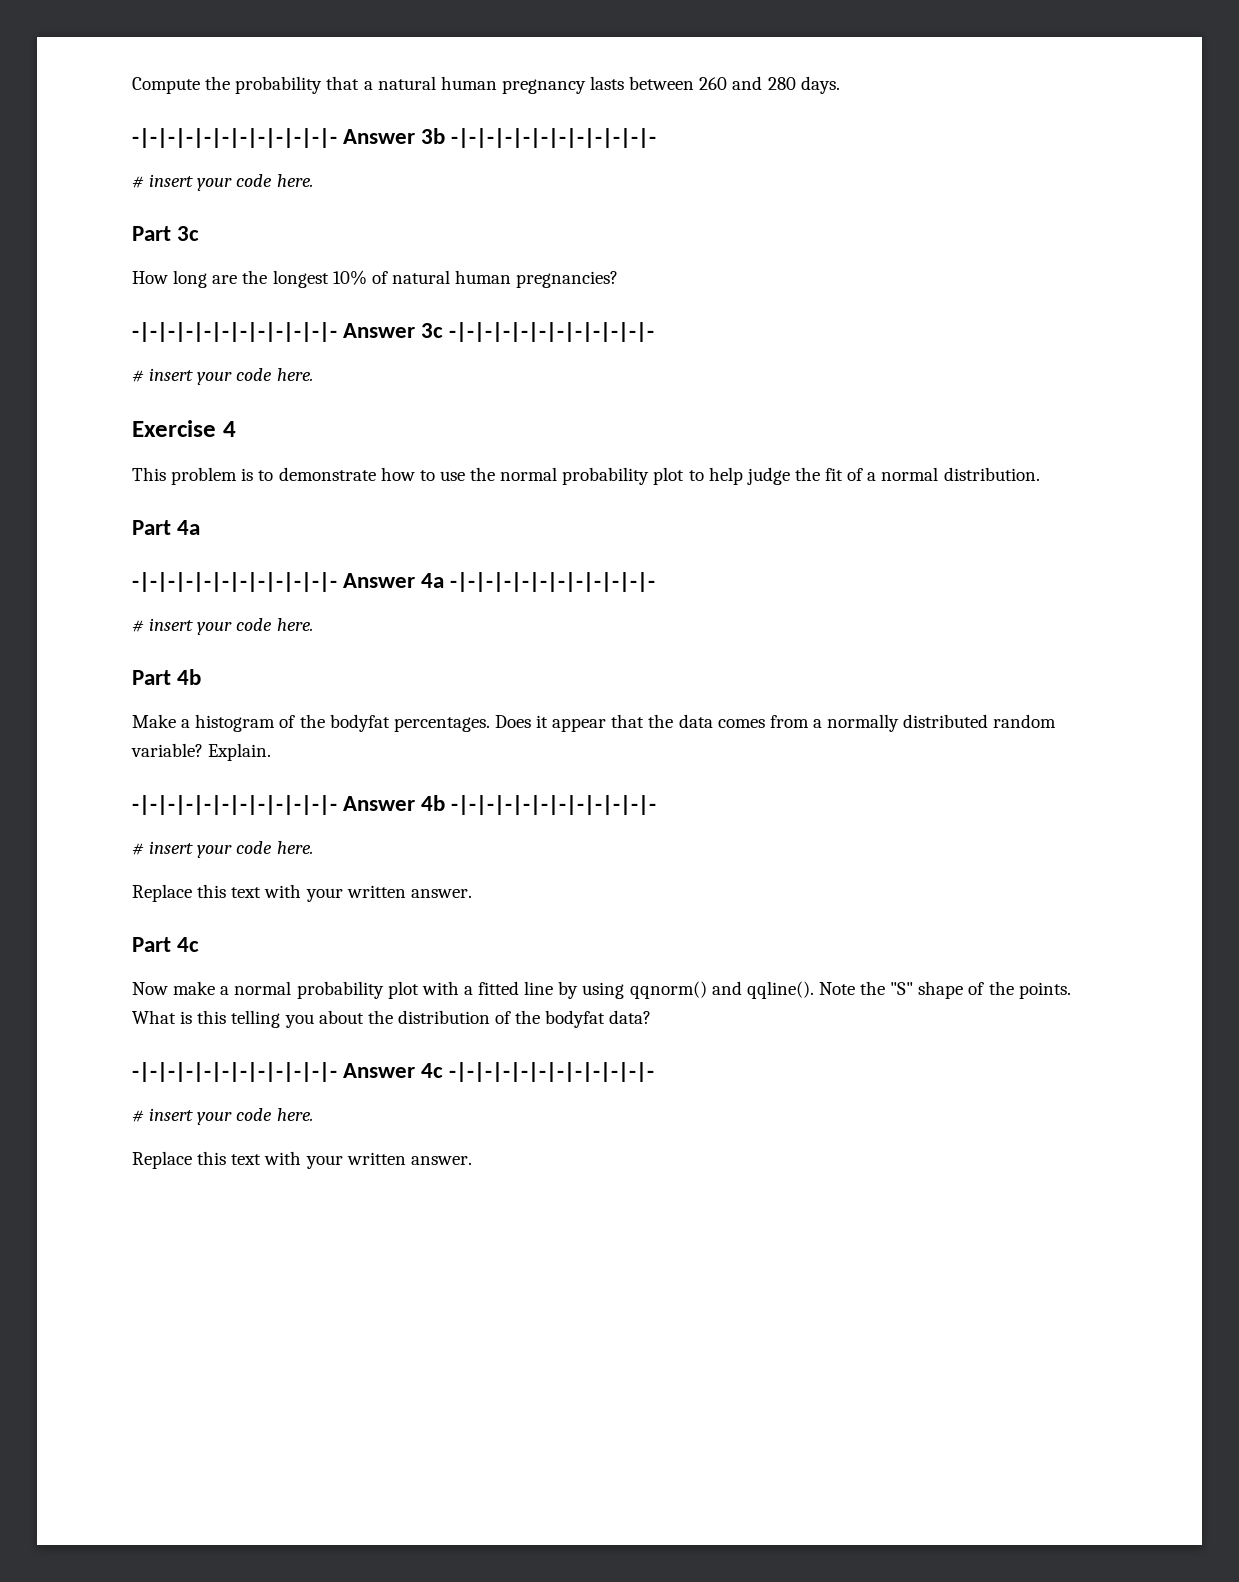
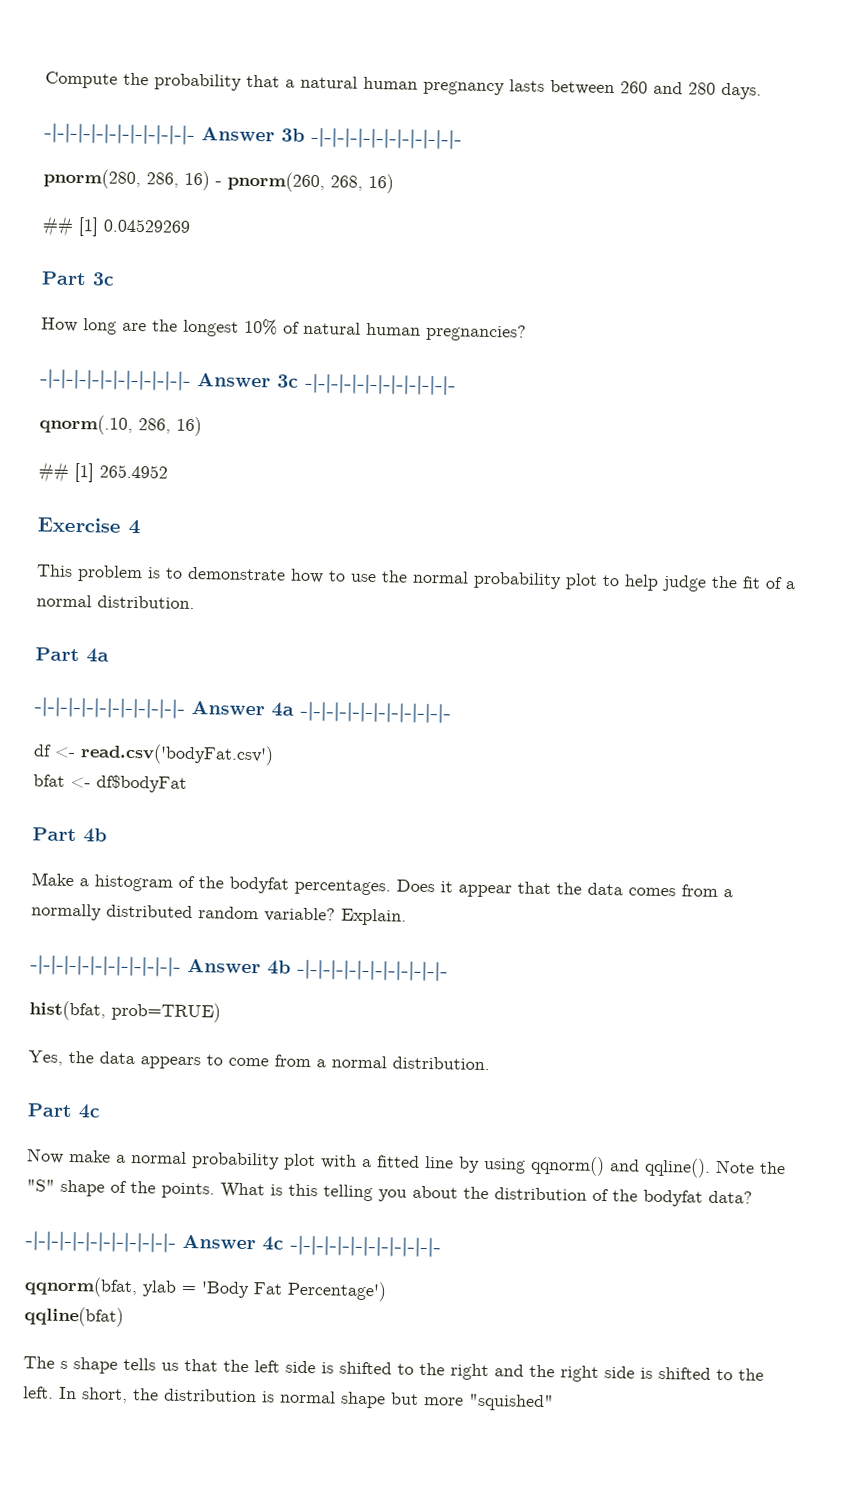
[132,174,313,191] # insert your code here. -> [43,168,394,194] [42,215,191,237] pnorm(280, 286, 16) - pnorm(260, 268, 16) // ## [1] 0.04529269
[132,368,313,385] # insert your code here. -> [39,414,202,437] [38,461,168,483] qnorm(.10, 286, 16) // ## [1] 265.4952
[132,618,313,635] # insert your code here. -> [33,743,274,766] [33,774,187,793] df <- read.csv('bodyFat.csv') // bfat <- df$bodyFat
[132,841,313,858] [132,884,472,902] # insert your code here. // Replace this text with your written answer. -> [29,1000,221,1023] [28,1050,490,1071] hist(bfat, prob=TRUE) // Yes, the data appears to come from a normal distribution.
[132,1108,313,1125] [132,1151,472,1169] # insert your code here. // Replace this text with your written answer. -> [24,1276,387,1302] [24,1306,124,1327] [23,1356,764,1382] [23,1386,554,1412] qqnorm(bfat, ylab = 'Body Fat Percentage') // qqline(bfat) // The s shape tells us that the left side is shifted to the right and the right side is shifted to the left. In short, the distribution is normal shape but more "squished"

